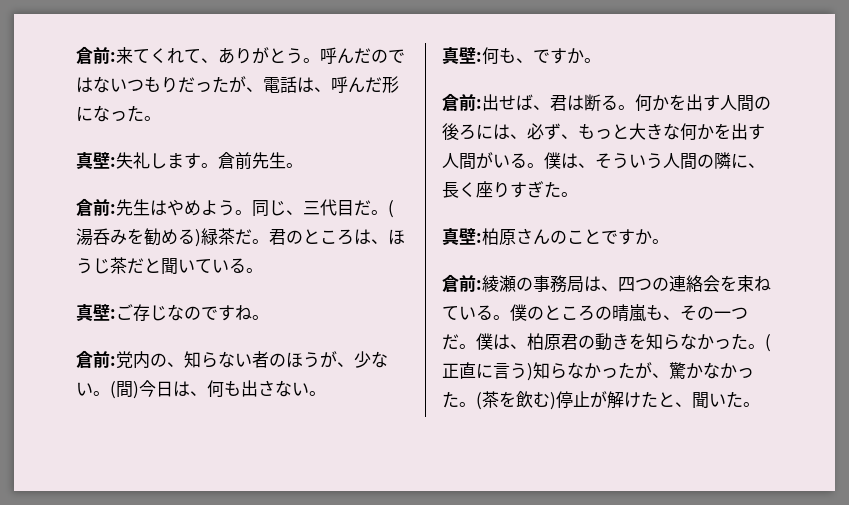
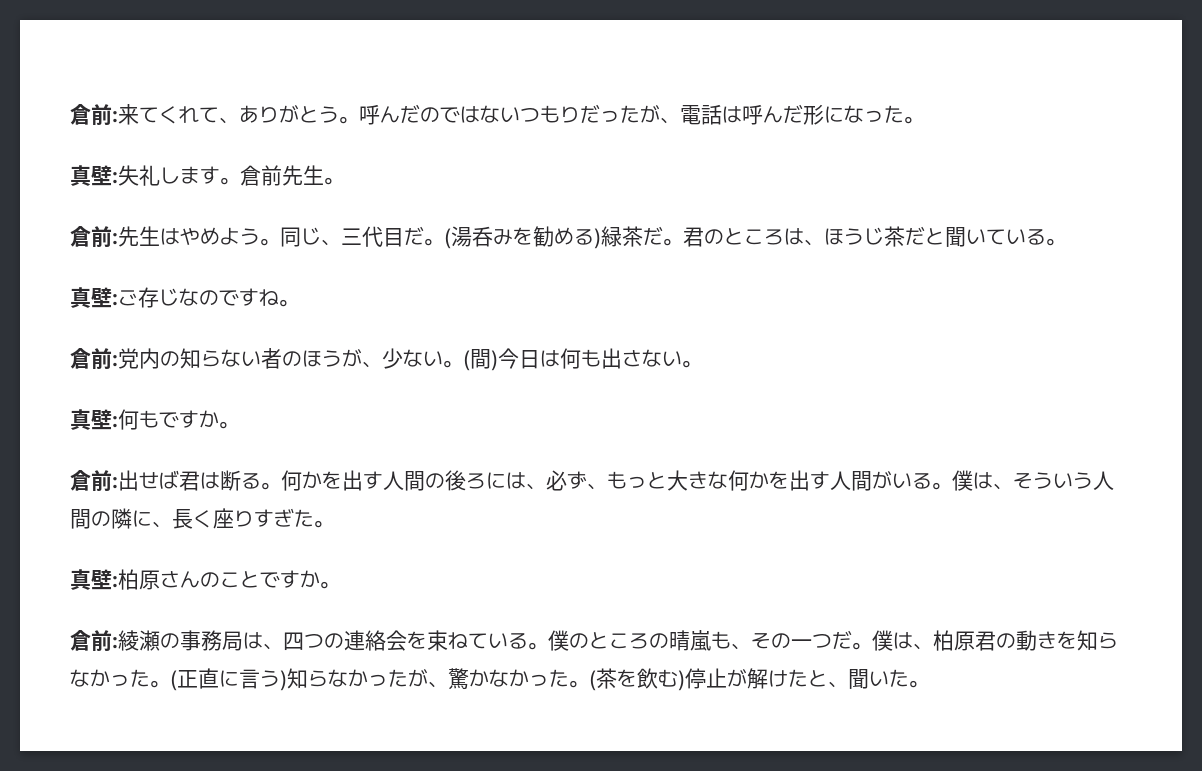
[314,87,331,92] 、 -> (742, 114) none
[167,362,184,367] 、 -> (180, 359) none
[190,391,207,396] 、 -> (560, 358) none
[516,58,533,63] 、 -> (159, 419) none
[533,105,550,110] 、 -> (179, 479) none

